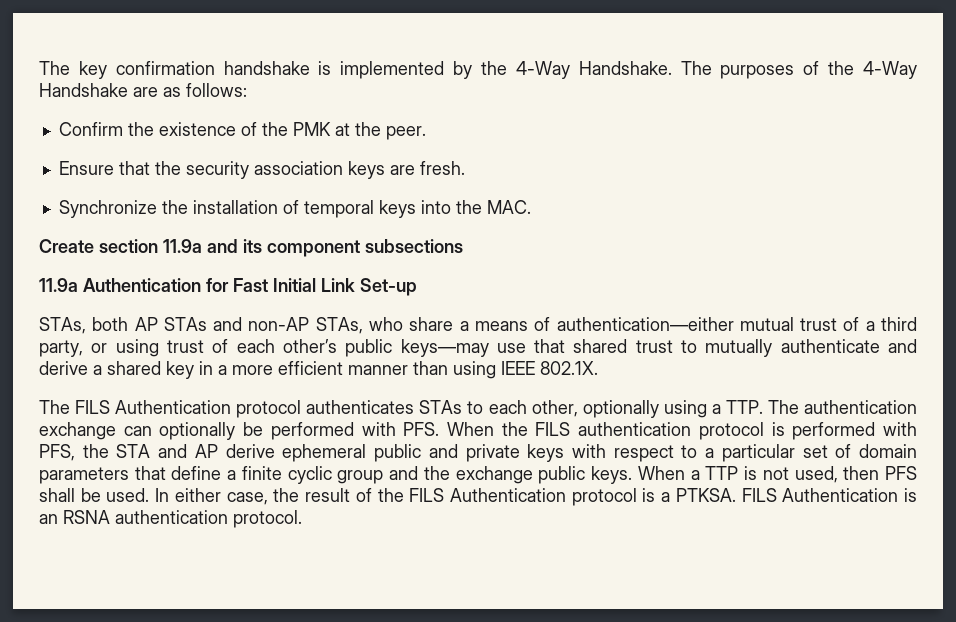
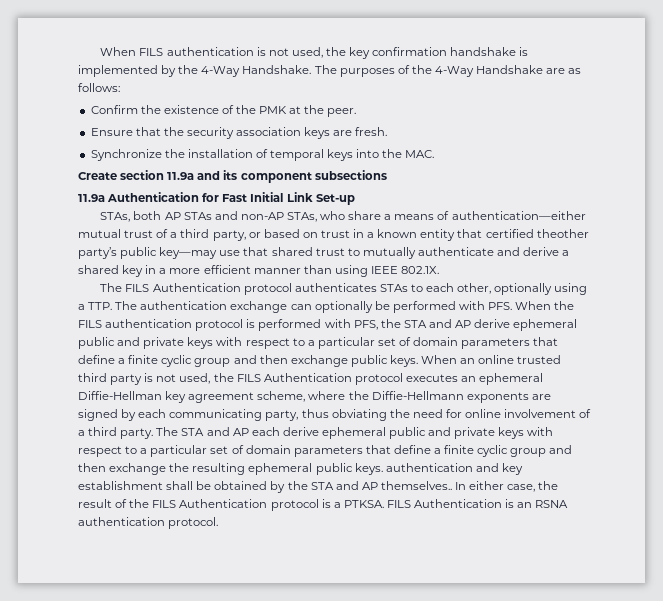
[39,61,70,75] The -> [100,47,346,58] When FILS authentication is not used, the
[115,339,489,357] using trust of each other’s public keys—may -> [263,229,589,241] [78,247,218,259] based on trust in a known entity that certified theother party’s public key—may
[423,466,450,480] the -> [259,355,288,364] then
[690,466,917,483] [39,488,150,502] a TTP is not used, then PFS shall be used. -> [460,355,562,364] [78,373,544,385] [78,391,551,403] [78,409,592,421] [78,427,554,439] [78,445,573,457] [78,463,523,475] [78,481,452,493] an online trusted third party is not used, the FILS Authentication protocol executes an ephemeral Diffie-Hellman key agreement scheme, where the Diffie-Hellmann exponents are signed by each communicating party, thus obviating the need for online involvement of a third party. The STA and AP each derive ephemeral public and private keys with respect to a particular set of domain parameters that define a finite cyclic group and then exchange the resulting ephemeral public keys. authentication and key establishment shall be obtained by the STA and AP themselves..

